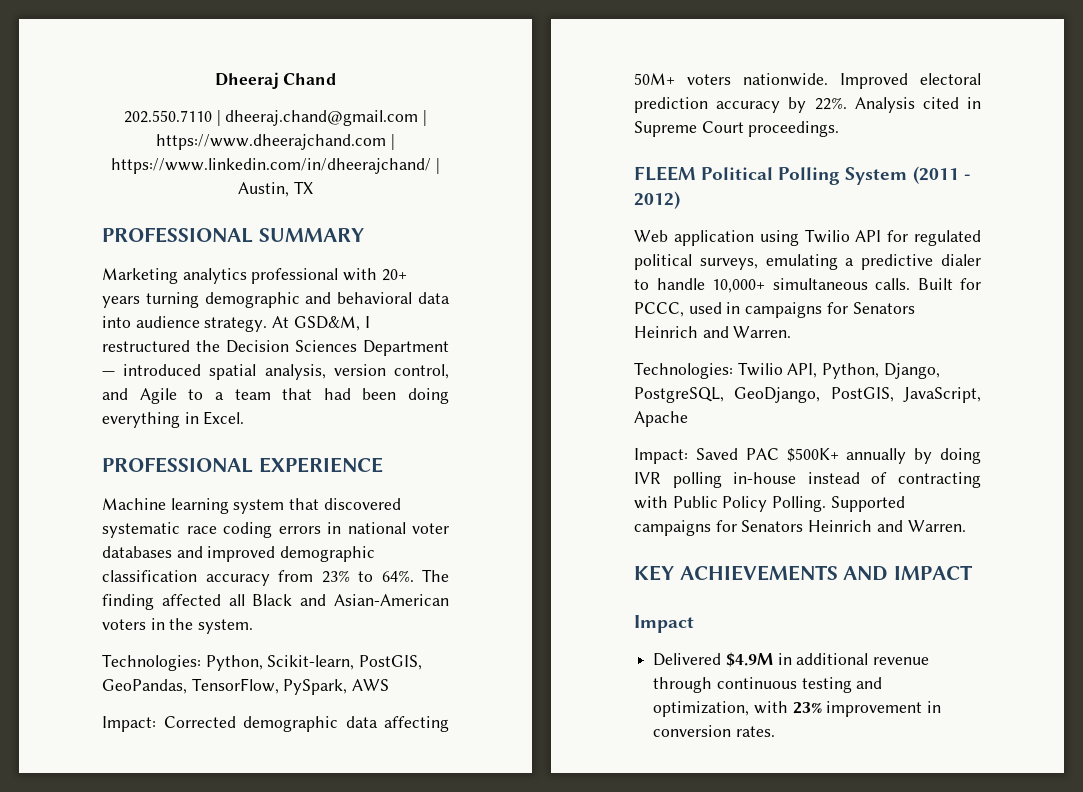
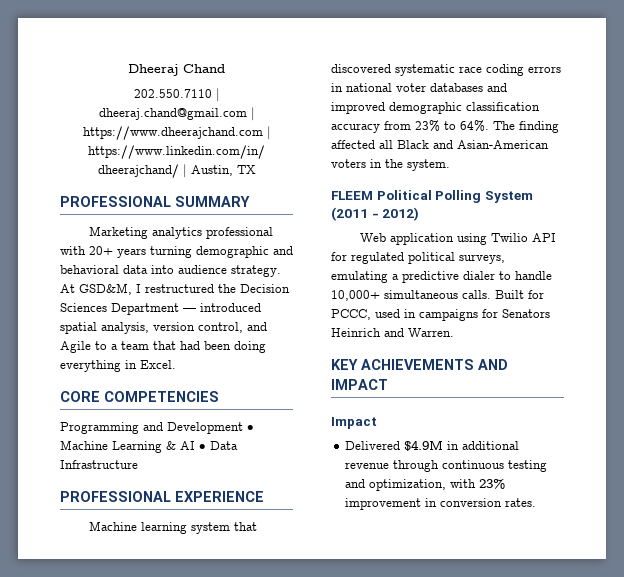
(245, 418) none -> [60,391,219,402] [60,422,254,434] [60,440,238,453] [60,460,138,469] // CORE COMPETENCIES // Programming and Development • Machine Learning & AI • Data Infrastructure
[102,654,423,671] [102,678,390,695] [102,716,449,732] [634,73,981,89] [634,97,981,113] [634,121,840,137] // Technologies: Python, Scikit-learn, PostGIS, GeoPandas, TensorFlow, PySpark, AWS // Impact: Corrected demographic data affecting 50M+ voters nationwide. Improved electoral prediction accuracy by 22%. Analysis cited in Supreme Court proceedings. -> (450, 165) none
[634,362,940,379] [634,387,981,403] [634,411,688,427] [634,448,981,464] [634,472,981,488] [634,496,905,512] [634,520,966,536] // Technologies: Twilio API, Python, Django, PostgreSQL, GeoDjango, PostGIS, JavaScript, Apache // Impact: Saved PAC $500K+ annually by doing IVR polling in-house instead of contracting with Public Policy Polling. Supported campaigns for Senators Heinrich and Warren. -> (454, 332) none

